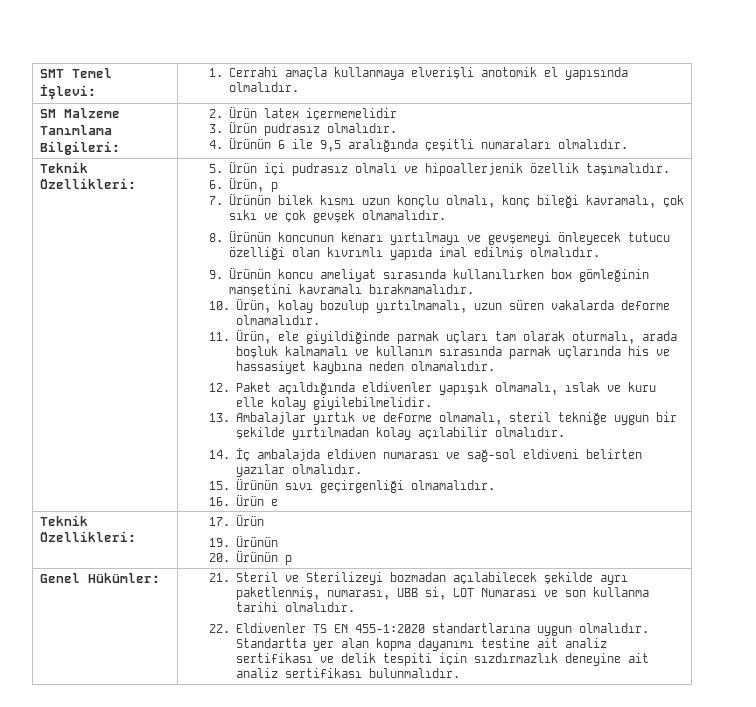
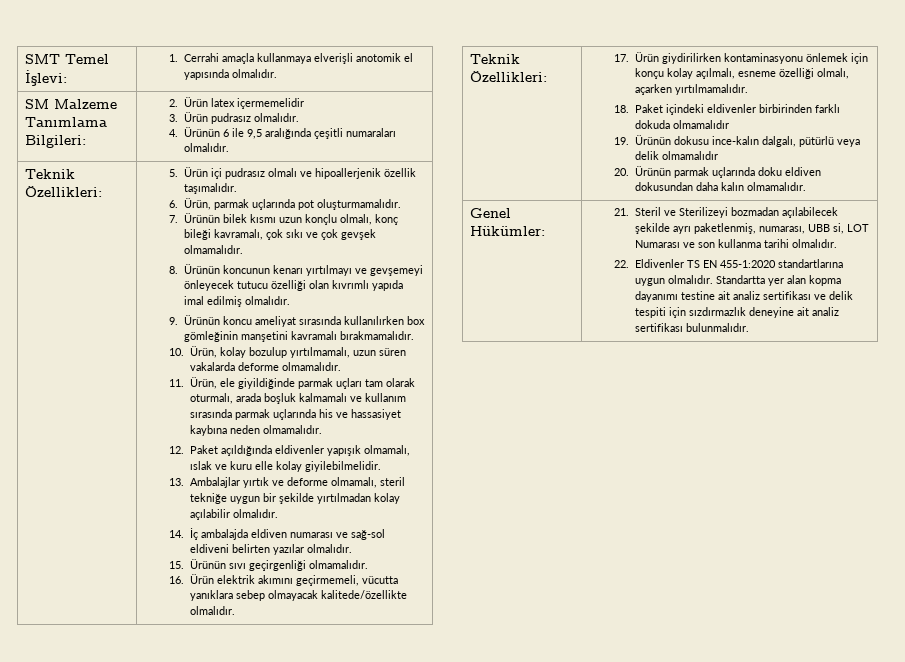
[270,182,278,192] p -> [213,199,401,210] parmak uçlarında pot oluşturmamalıdır.
[270,499,278,506] [39,515,88,526] [39,531,136,542] [208,515,264,526] [208,536,278,547] [208,551,292,565] e // Teknik Özellikleri: | 17. Ürün // 19. Ürünün // 20. Ürünün p -> [216,575,398,586] [189,590,407,601] [189,606,235,615] [470,54,521,64] [470,71,548,82] [614,52,868,64] [634,68,849,79] [634,84,748,95] [614,104,840,115] [634,120,729,129] [614,135,860,147] [634,151,718,160] [614,166,821,178] [634,182,806,191] elektrik akımını geçirmemeli, vücutta yanıklara sebep olmayacak kalitede/özellikte olmalıdır. // Teknik Özellikleri: | 17. Ürün giydirilirken kontaminasyonu önlemek için konçu kolay açılmalı, esneme özelliği olmalı, açarken yırtılmamalıdır. // 18. Paket içindeki eldivenler birbirinden farklı dokuda olmamalıdır // 19. Ürünün dokusu ince-kalın dalgalı, pütürlü veya delik olmamalıdır // 20. Ürünün parmak uçlarında doku eldiven dokusundan daha kalın olmamalıdır.

